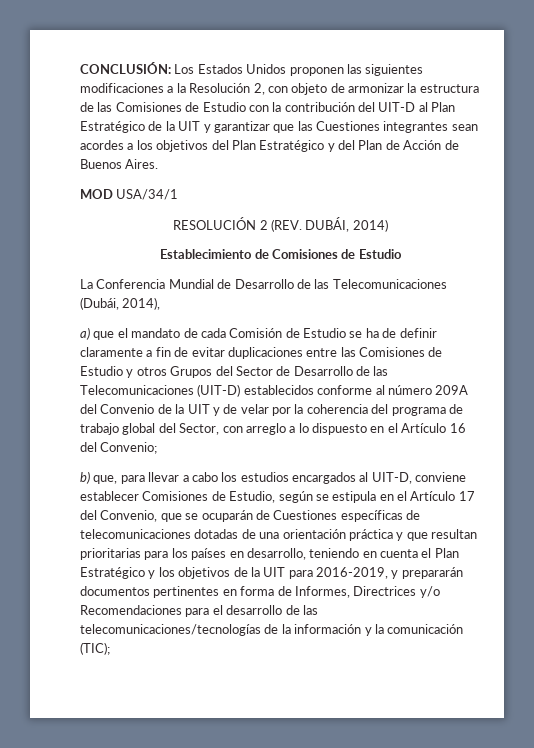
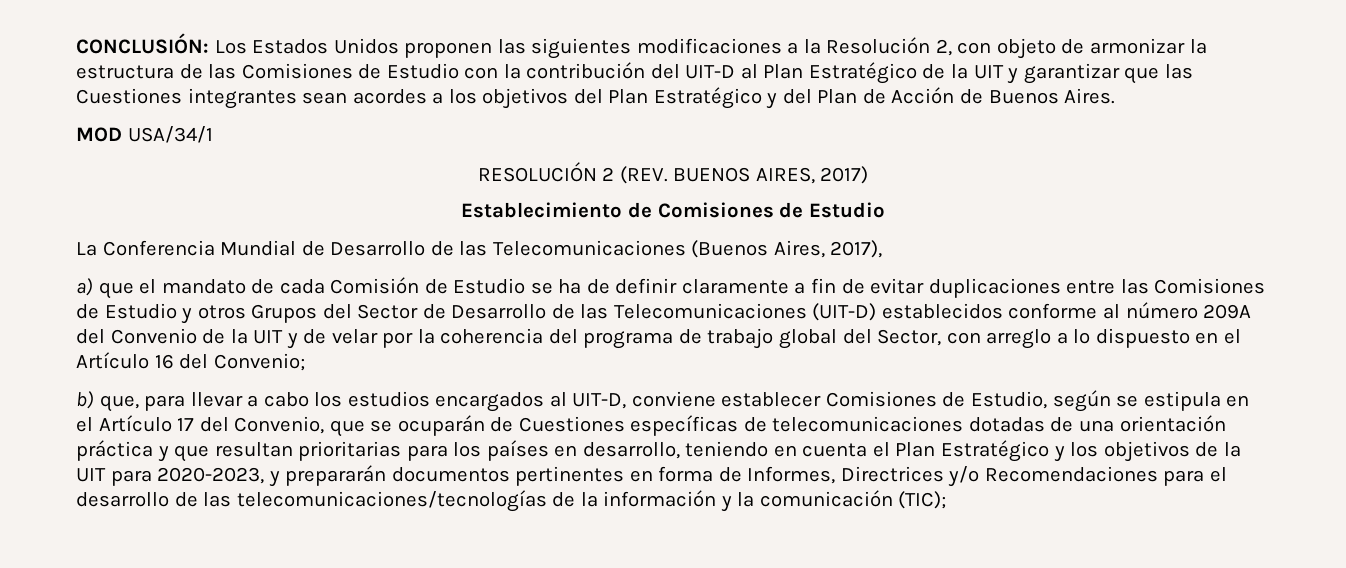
[305,217,388,232] DUBÁI, 2014) -> [673,166,869,184] BUENOS AIRES, 2017)
[80,297,161,310] (Dubái, 2014), -> [691,240,883,258] (Buenos Aires, 2017),
[316,567,388,579] 2016-2019, -> [157,467,265,484] 2020-2023,

